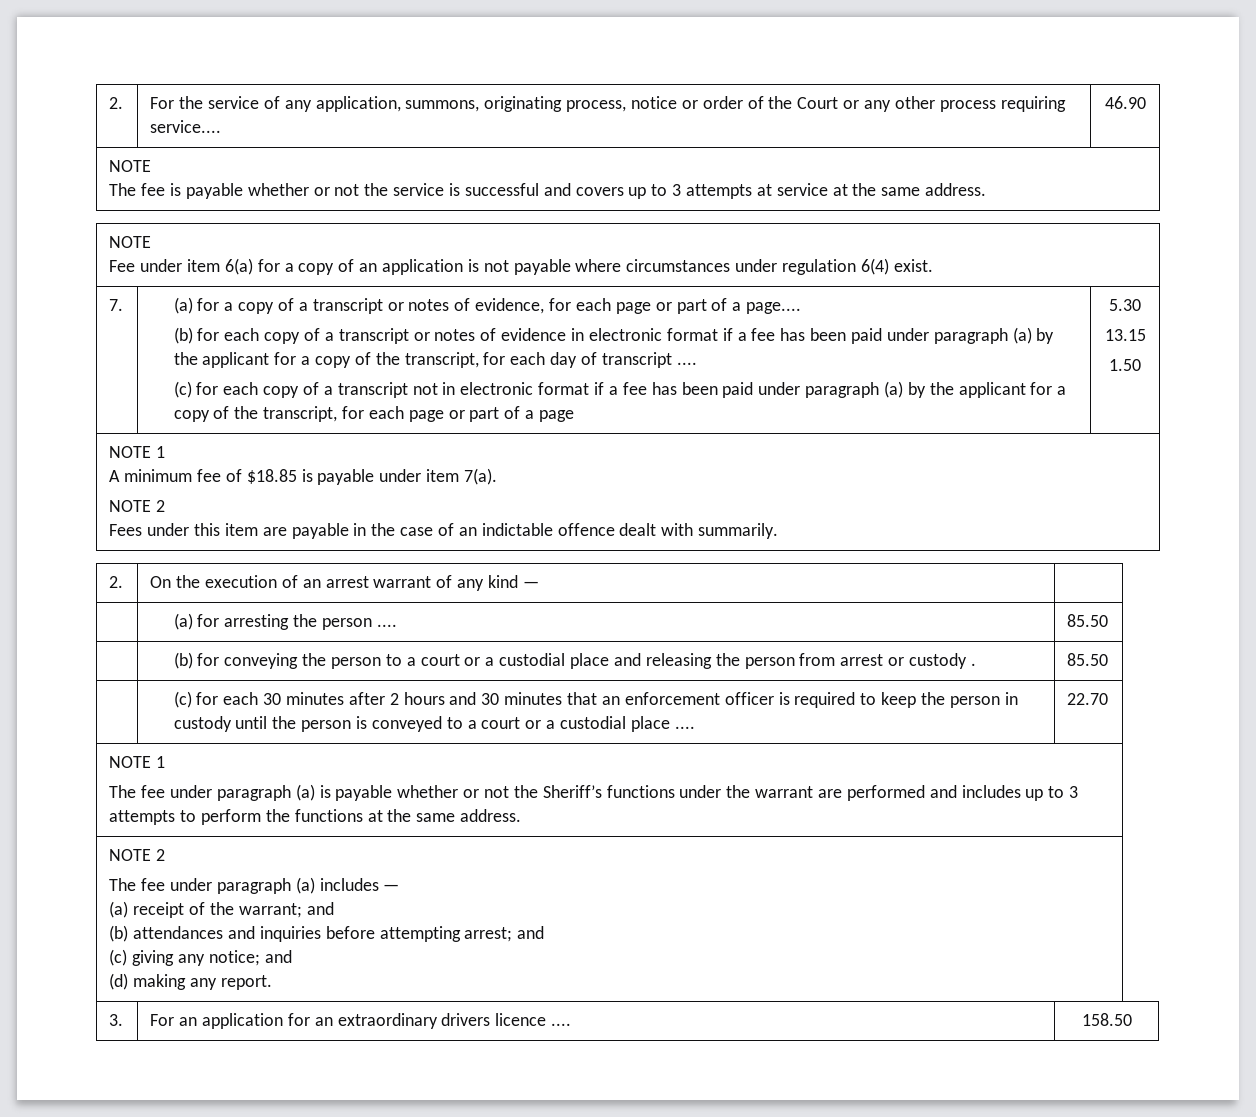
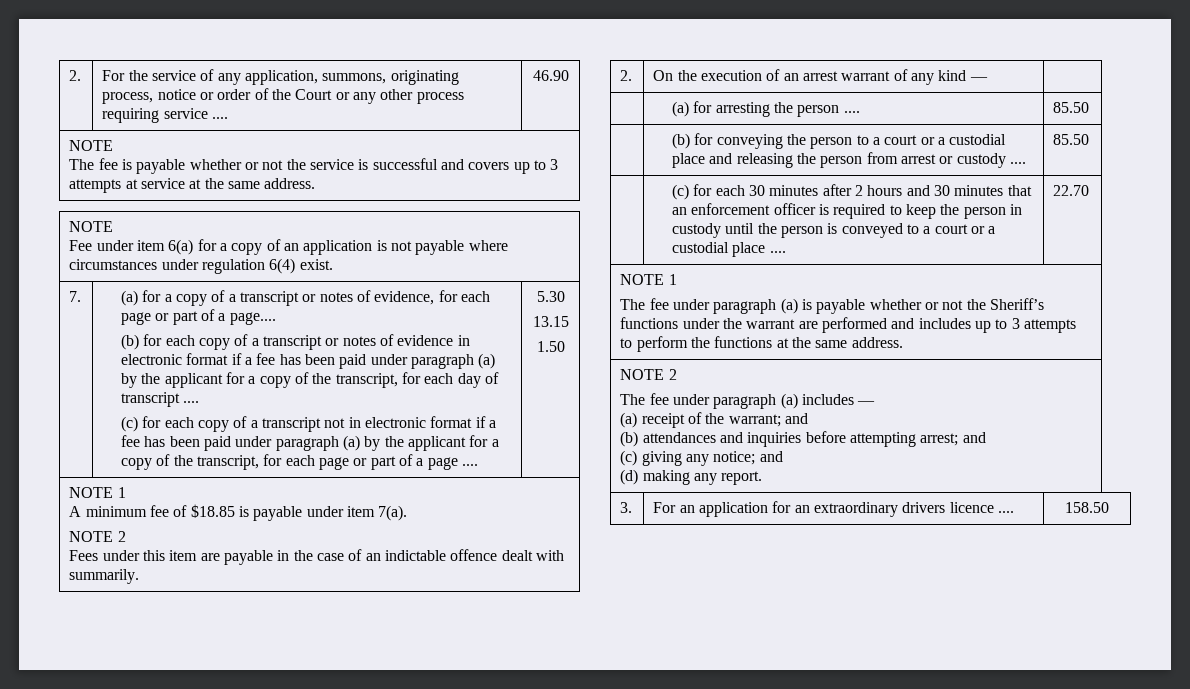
[150,120,222,133] service.... -> [163,108,229,119] service ....
(575, 416) none -> [461,464,478,466] ....
[970,663,976,666] . -> [1010,162,1027,164] ....

